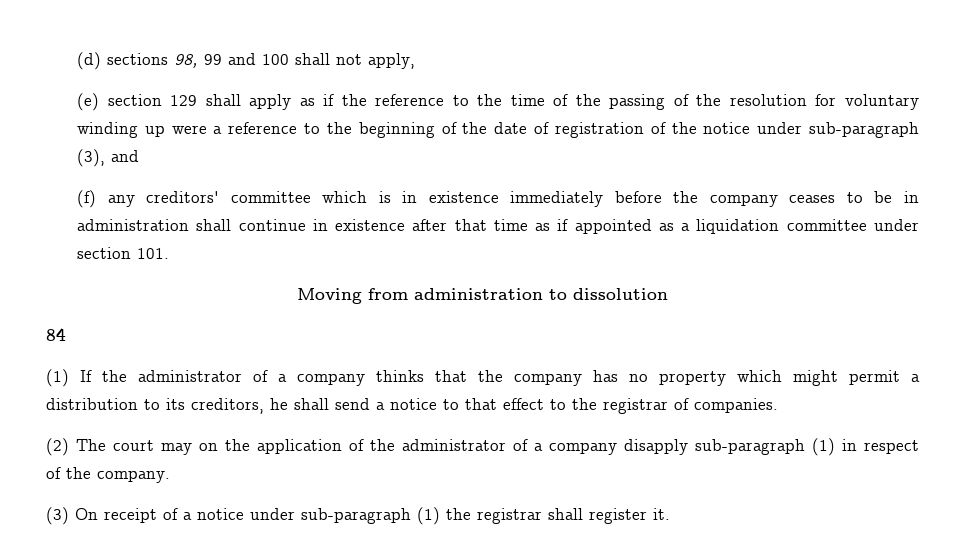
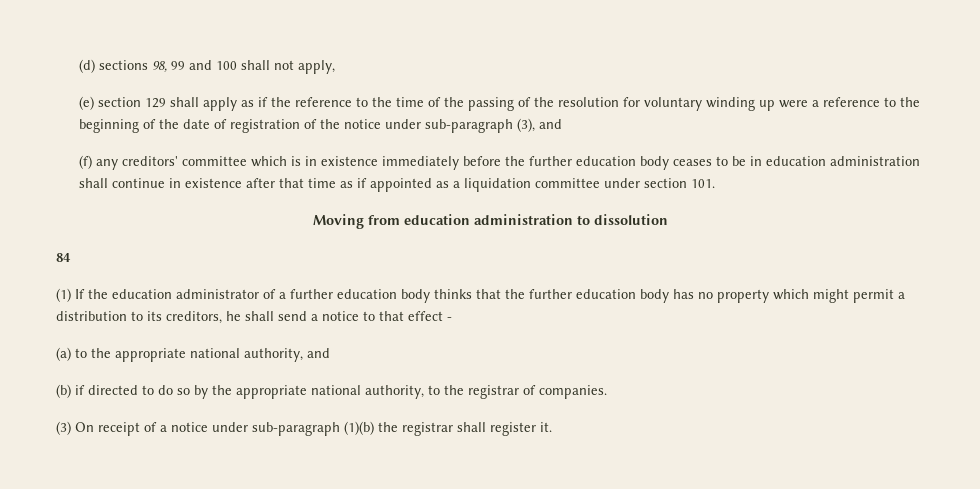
[709,194,778,207] company -> [528,156,669,170] further education body
(920, 197) none -> [765,156,826,166] education
(408, 294) none -> [403,214,470,225] education
[138,370,582,386] administrator of a company thinks that the company -> [112,289,669,303] education administrator of a further education body thinks that the further education body
(544, 404) none -> [447,317,452,321] [56,347,330,362] [56,384,424,399] - // (a) to the appropriate national authority, and // (b) if directed to do so by the appropriate national authority,
[46,438,919,456] [46,467,170,483] // (2) The court may on the application of the administrator of a company disapply sub-paragraph (1) in respect of the company. -> (607, 392) none
[417,507,440,525] (1) -> [344,421,374,435] (1)(b)

